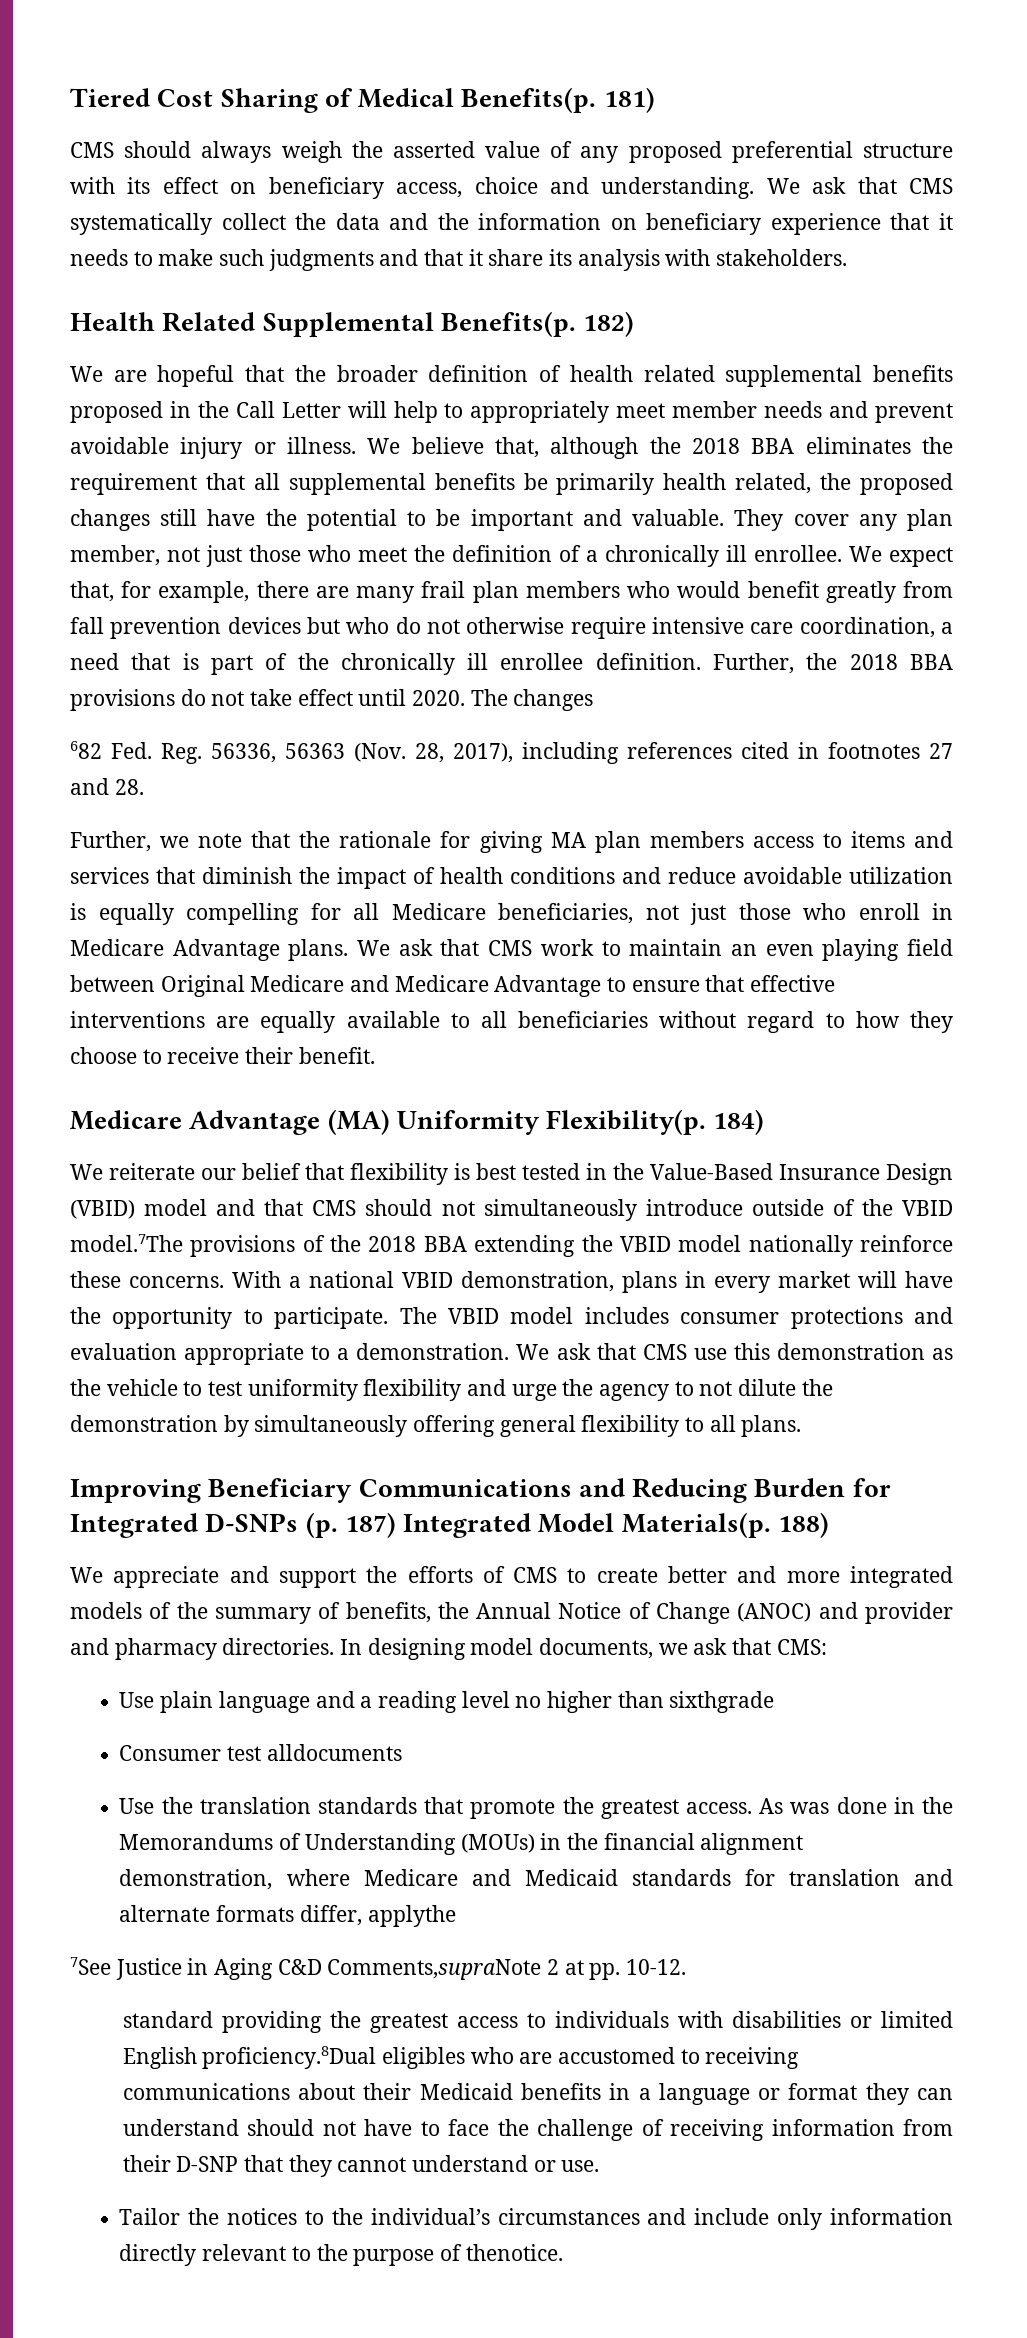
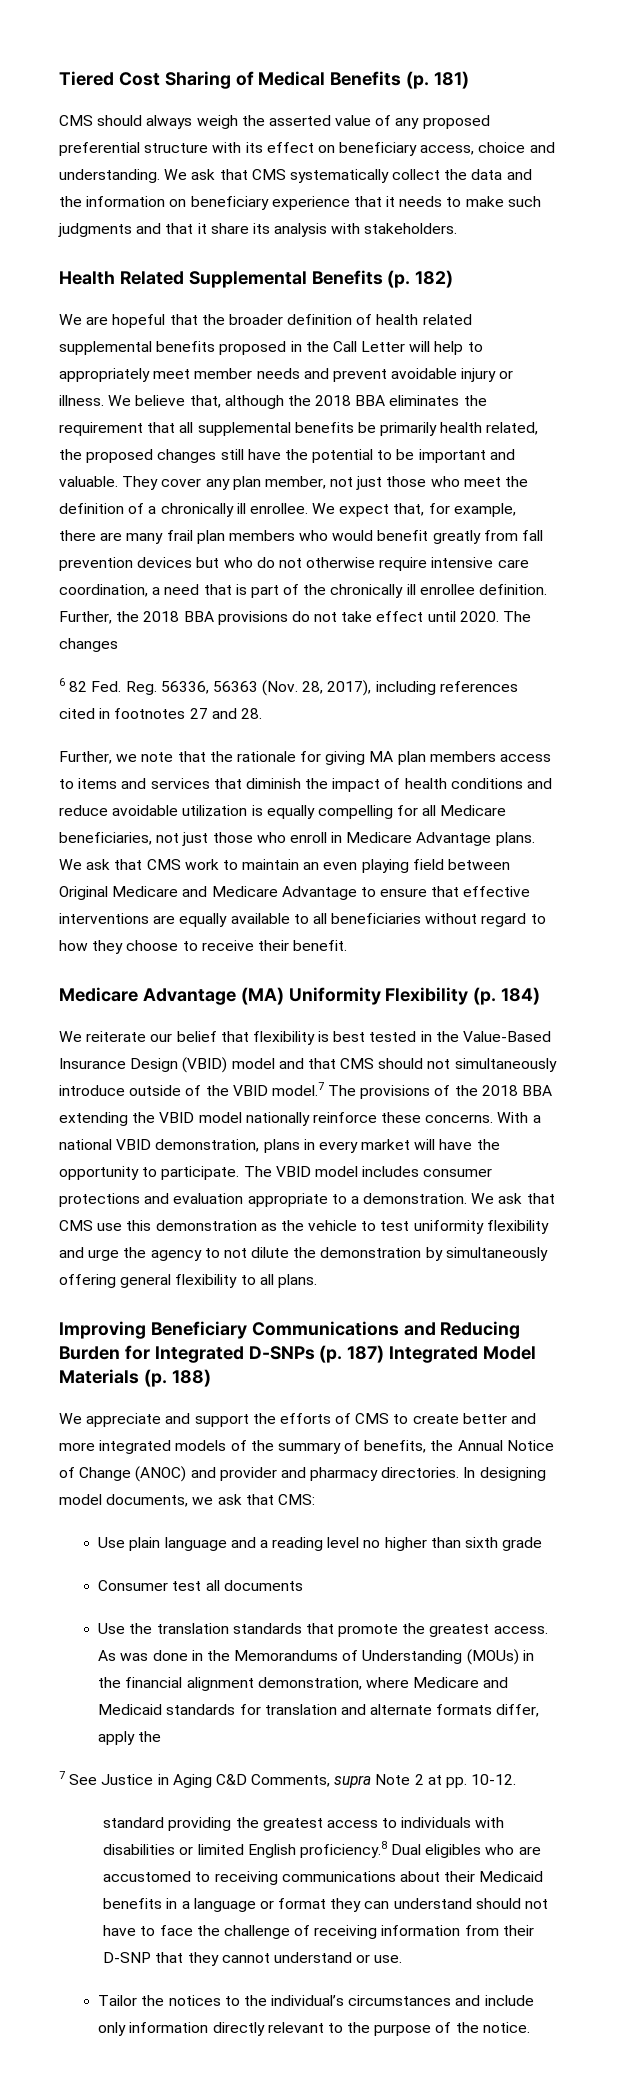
[461,87,597,113] Benefits(p. -> [330,71,430,89] Benefits (p.
[440,311,576,337] Benefits(p. -> [311,270,411,288] Benefits (p.
[70,741,102,759] 682 -> [59,678,88,692] 6 82
[546,1109,707,1135] Flexibility(p. -> [385,987,497,1005] Flexibility (p.
[70,1234,183,1252] model.7The -> [271,1082,357,1096] model.7 The
[621,1512,771,1538] Materials(p. -> [59,1369,167,1387] Materials (p.
[669,1691,775,1713] sixthgrade -> [464,1537,543,1551] sixth grade
[266,1744,402,1761] alldocuments -> [205,1580,303,1591] all documents
[367,1905,456,1927] [70,1957,111,1975] applythe // 7See -> [98,1731,162,1745] [59,1771,98,1785] apply the // 7 See
[327,1959,542,1980] Comments,supraNote -> [251,1774,411,1788] Comments, supra Note
[202,2046,377,2069] proficiency.8Dual -> [299,1841,422,1858] proficiency.8 Dual
[465,2244,563,2261] thenotice. -> [455,2022,530,2033] the notice.

